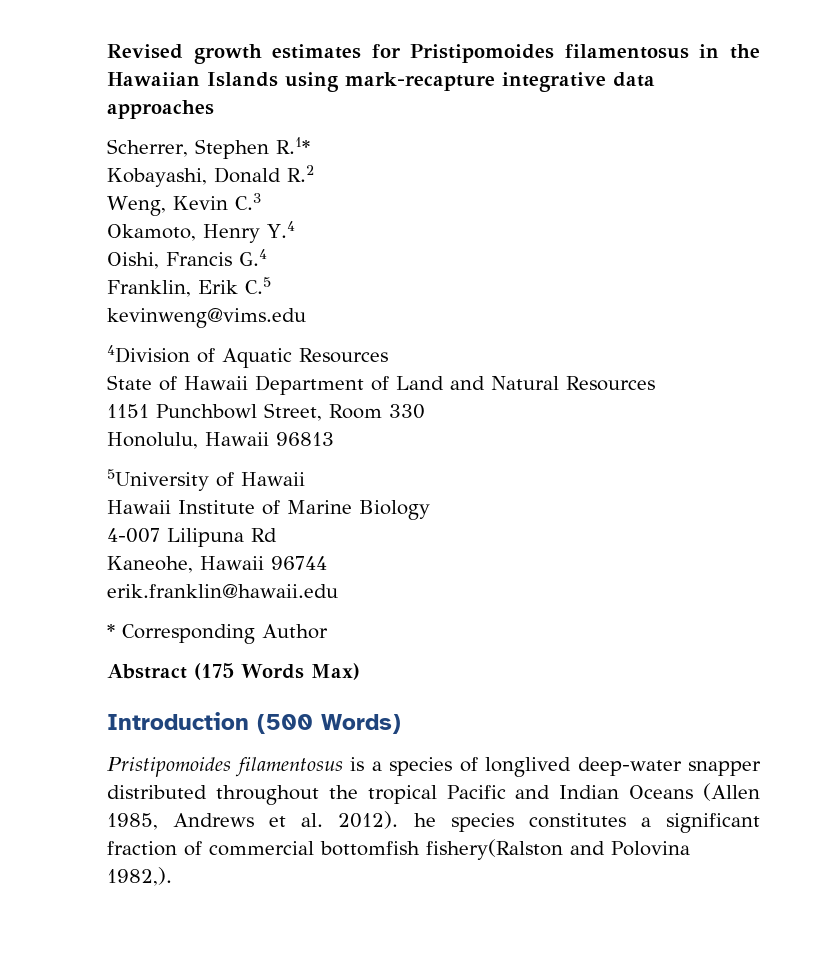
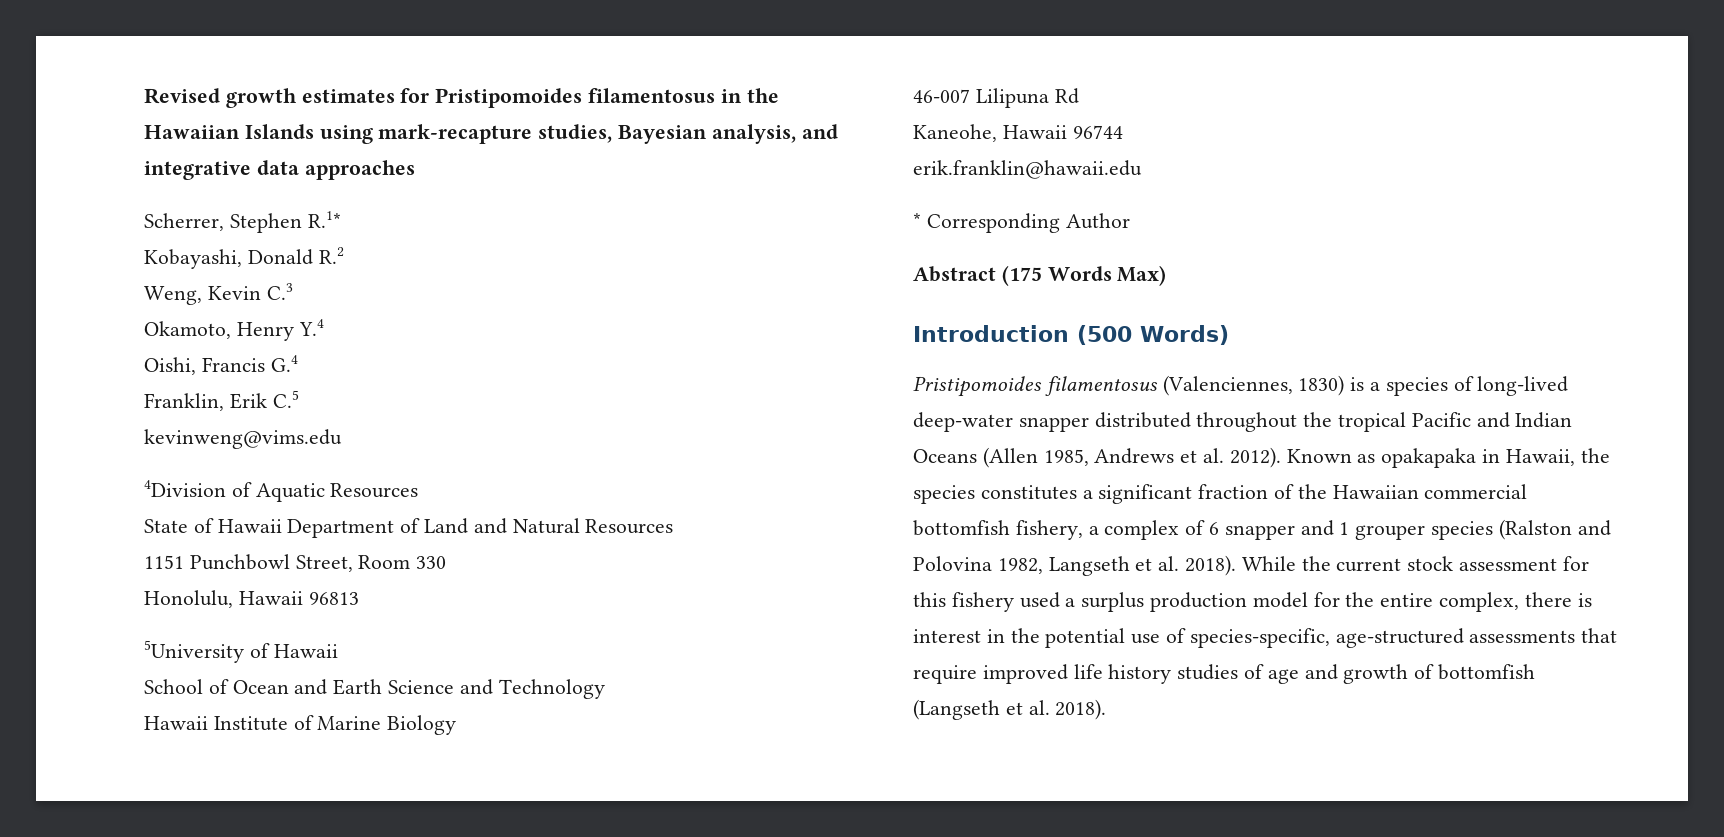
(495, 81) none -> [538,124,838,144] studies, Bayesian analysis, and
(305, 479) none -> [144,679,605,699] // School of Ocean and Earth Science and Technology
[107,528,160,543] 4-007 -> [913,89,970,103] 46-007
(343, 767) none -> [1162,375,1345,396] (Valenciennes, 1830)
[485,757,571,777] longlived -> [1477,376,1569,396] long-lived
[413,813,436,827] he -> [1286,448,1610,468] Known as opakapaka in Hawaii, the
[209,839,690,860] [107,867,172,886] commercial bottomfish fishery(Ralston and Polovina 1982,). -> [1297,484,1528,499] [913,519,1611,540] [913,555,1589,576] [913,592,1592,612] [913,628,1618,648] [913,664,1536,684] [913,699,1107,720] the Hawaiian commercial bottomfish fishery, a complex of 6 snapper and 1 grouper species (Ralston and Polovina 1982, Langseth et al. 2018). While the current stock assessment for this fishery used a surplus production model for the entire complex, there is interest in the potential use of species-specific, age-structured assessments that require improved life history studies of age and growth of bottomfish (Langseth et al. 2018).

